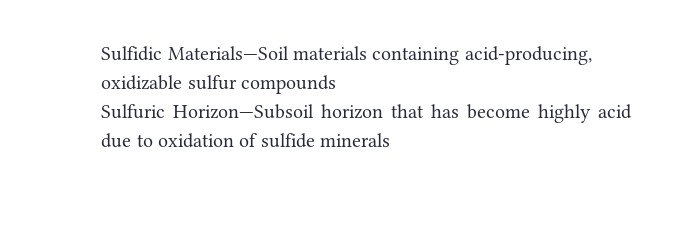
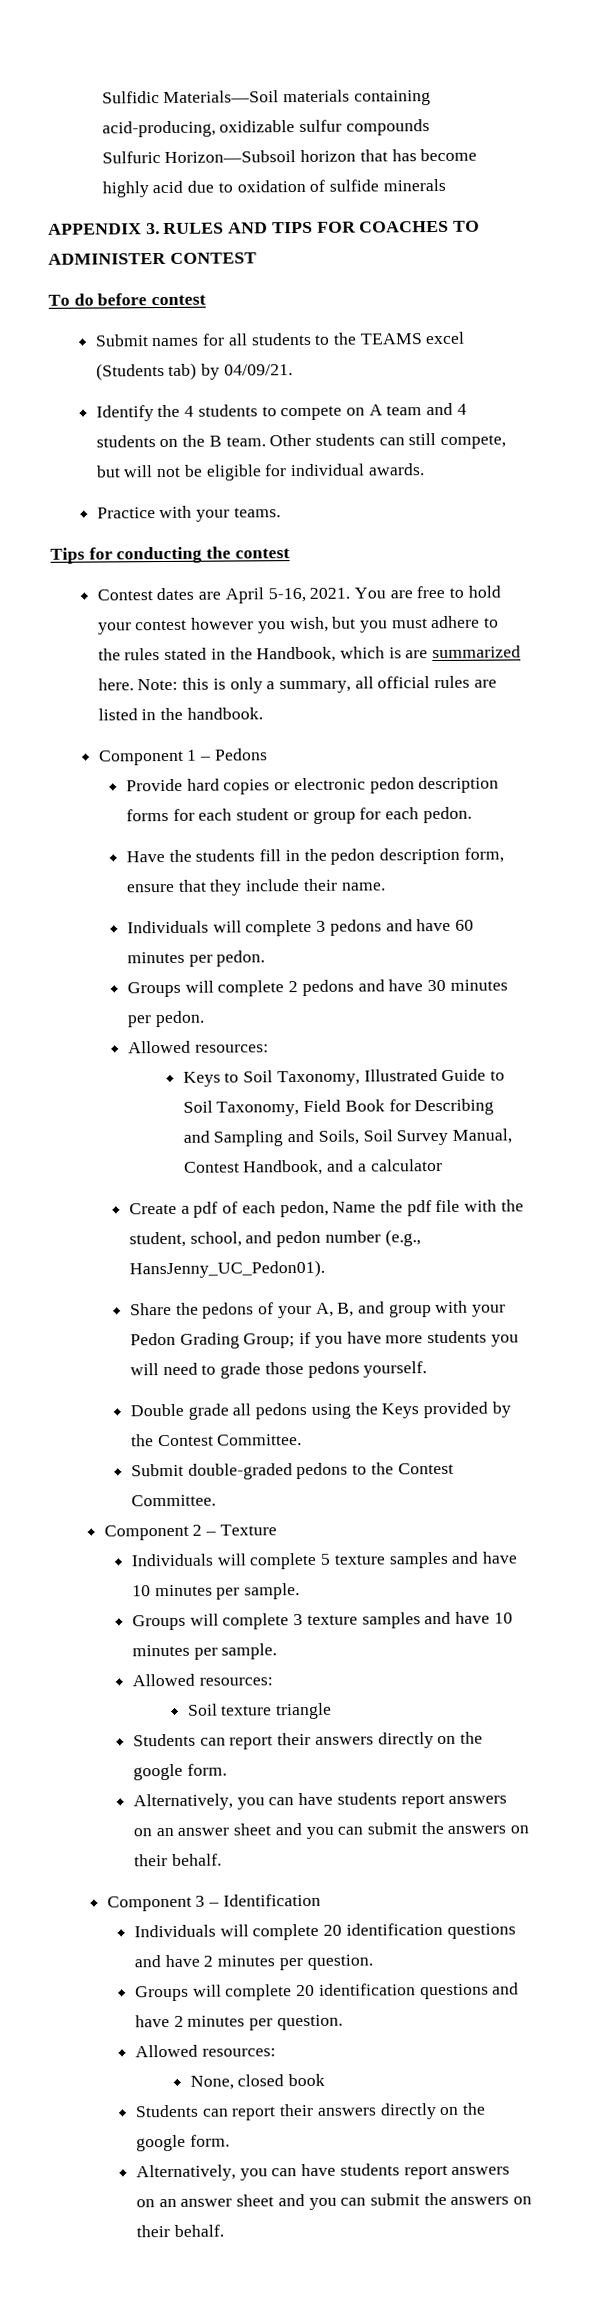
(391, 140) none -> [48,220,481,235] [48,252,257,265] [48,293,207,306] [94,331,466,347] [95,362,293,381] [95,402,467,422] [95,433,507,449] [95,463,425,481] [96,505,281,522] [50,546,290,564] [96,585,501,604] [97,615,500,635] [97,645,522,663] [97,675,497,694] [97,707,263,721] [98,748,268,766] [125,776,500,795] [125,806,472,824] [125,847,504,865] [125,878,386,896] [126,918,475,937] [126,950,266,967] [126,979,508,998] [126,1010,205,1028] [127,1040,269,1054] [182,1068,506,1087] [182,1098,495,1117] [182,1128,513,1147] [183,1158,443,1176] [128,1199,524,1218] [128,1229,421,1248] [128,1259,325,1279] [129,1300,507,1319] [129,1330,519,1349] [129,1361,428,1379] [129,1401,511,1420] [130,1434,303,1447] [130,1462,454,1480] [130,1494,216,1507] [103,1524,277,1541] [130,1551,518,1570] [131,1583,301,1600] [131,1611,513,1631] [131,1643,278,1660] [131,1673,273,1687] [187,1702,333,1720] [132,1731,484,1750] [132,1763,227,1781] [132,1792,508,1811] [132,1821,530,1840] [133,1853,222,1867] [106,1893,321,1912] [133,1923,516,1941] [133,1954,373,1971] [134,1982,520,2002] [134,2014,343,2031] [134,2044,276,2058] [189,2073,326,2090] [134,2102,487,2121] [135,2134,230,2152] [135,2163,511,2182] [135,2192,533,2210] [135,2224,224,2238] // APPENDIX 3. RULES AND TIPS FOR COACHES TO ADMINISTER CONTEST // To do before contest // Submit names for all students to the TEAMS excel (Students tab) by 04/09/21. // Identify the 4 students to compete on A team and 4 students on the B team. Other students can still compete, but will not be eligible for individual awards. // Practice with your teams. // Tips for conducting the contest // Contest dates are April 5-16, 2021. You are free to hold your contest however you wish, but you must adhere to the rules stated in the Handbook, which is are summarized here. Note: this is only a summary, all official rules are listed in the handbook. // Component 1 – Pedons // Provide hard copies or electronic pedon description forms for each student or group for each pedon. // Have the students fill in the pedon description form, ensure that they include their name. // Individuals will complete 3 pedons and have 60 minutes per pedon. // Groups will complete 2 pedons and have 30 minutes per pedon. // Allowed resources: // Keys to Soil Taxonomy, Illustrated Guide to Soil Taxonomy, Field Book for Describing and Sampling and Soils, Soil Survey Manual, Contest Handbook, and a calculator // Create a pdf of each pedon, Name the pdf file with the student, school, and pedon number (e.g., HansJenny_UC_Pedon01). // Share the pedons of your A, B, and group with your Pedon Grading Group; if you have more students you will need to grade those pedons yourself. // Double grade all pedons using the Keys provided by the Contest Committee. // Submit double-graded pedons to the Contest Committee. // Component 2 – Texture // Individuals will complete 5 texture samples and have 10 minutes per sample. // Groups will complete 3 texture samples and have 10 minutes per sample. // Allowed resources: // Soil texture triangle // Students can report their answers directly on the google form. // Alternatively, you can have students report answers on an answer sheet and you can submit the answers on their behalf. // Component 3 – Identification // Individuals will complete 20 identification questions and have 2 minutes per question. // Groups will complete 20 identification questions and have 2 minutes per question. // Allowed resources: // None, closed book // Students can report their answers directly on the google form. // Alternatively, you can have students report answers on an answer sheet and you can submit the answers on their behalf.

